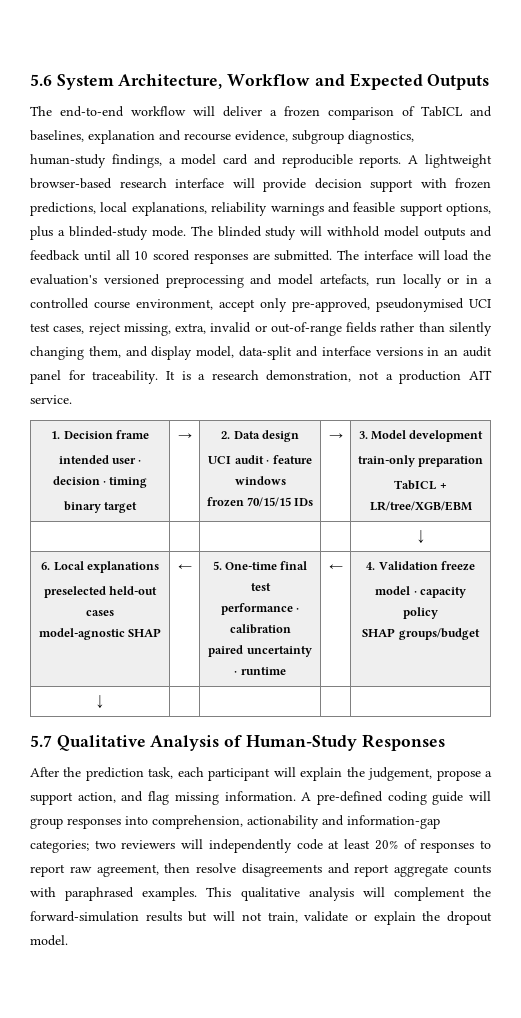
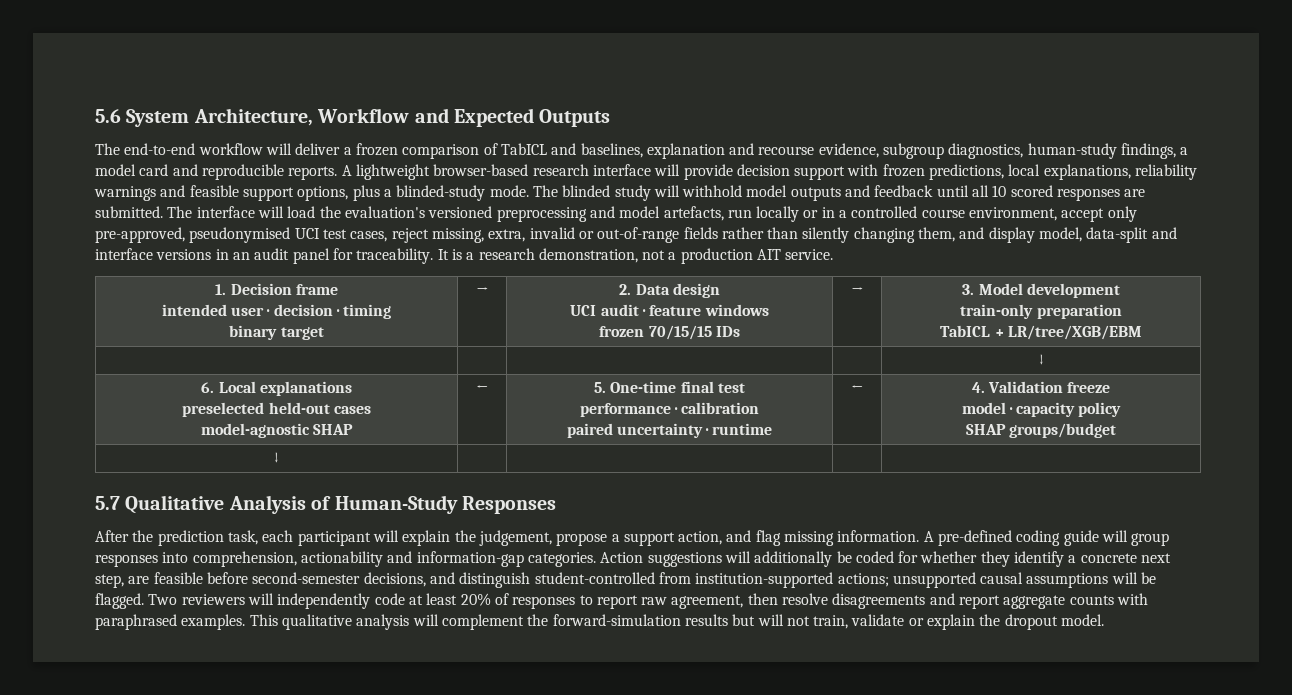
[30,840,116,853] categories; two -> [527,551,1172,567] [95,572,1157,588] [95,593,178,609] categories. Action suggestions will additionally be coded for whether they identify a concrete next step, are feasible before second-semester decisions, and distinguish student-controlled from institution-supported actions; unsupported causal assumptions will be flagged. Two

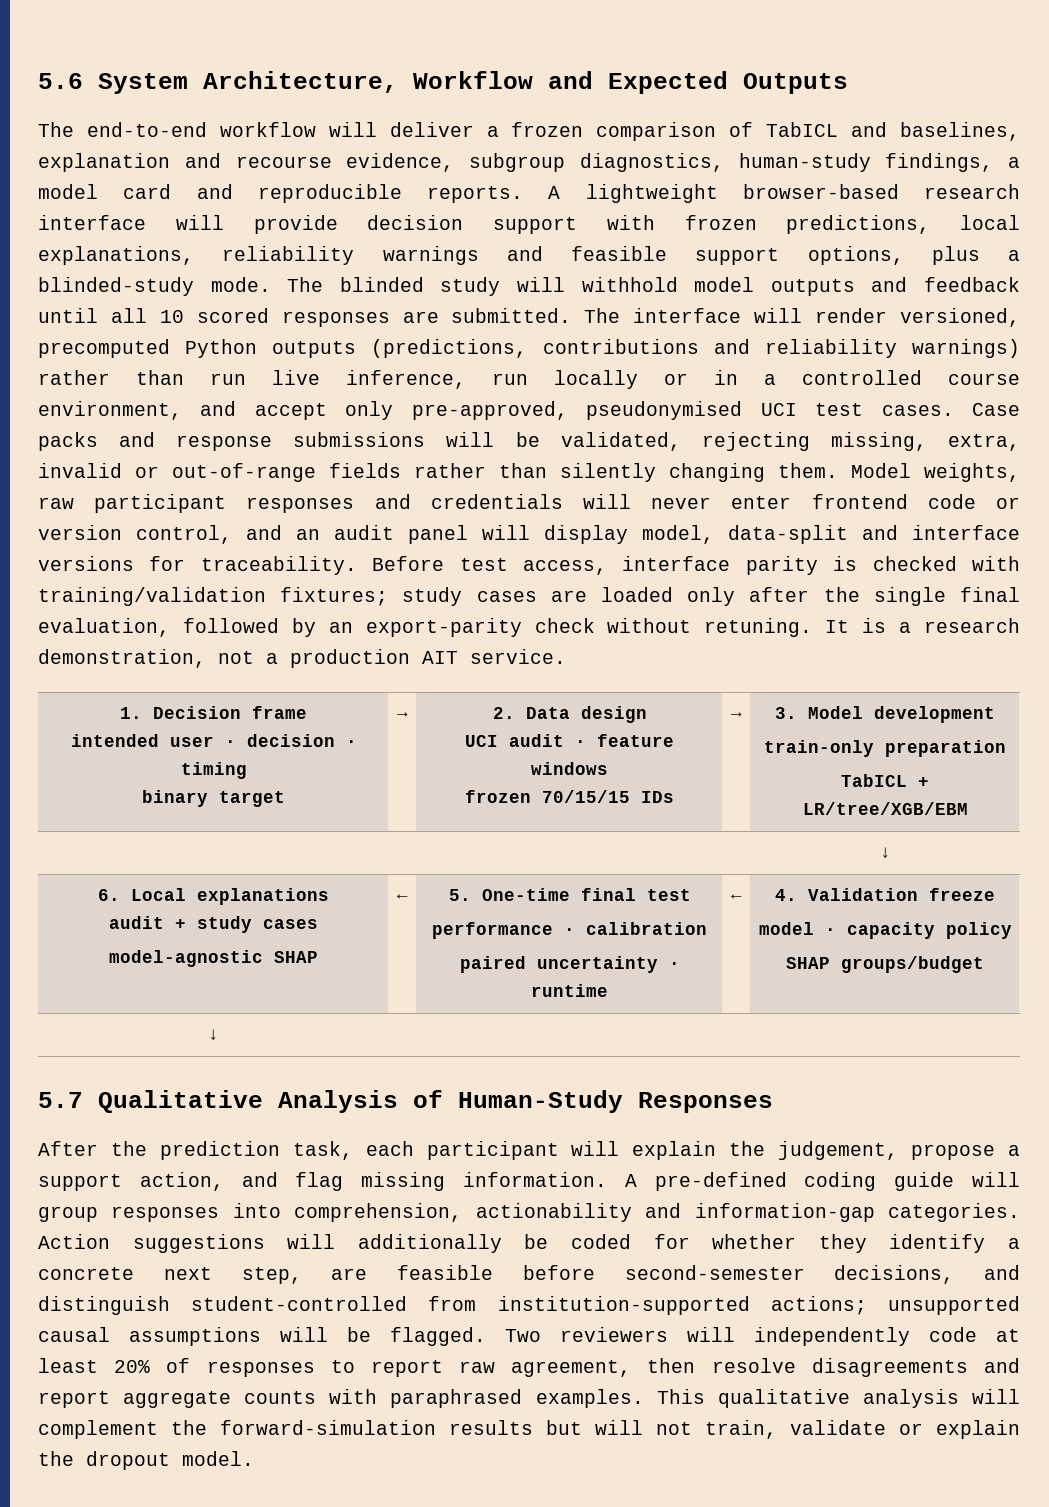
[287,206,724,222] load the evaluation's versioned preprocessing and model artefacts, -> [815,308,1020,327] [38,339,1020,358] [38,370,466,389] render versioned, precomputed Python outputs (predictions, contributions and reliability warnings) rather than run live inference,
(1058, 214) none -> [200,401,237,416] and
[350,228,429,243] cases, reject -> [881,403,1021,416] [38,432,810,451] cases. Case packs and response submissions will be validated, rejecting
[918,227,985,242] them, and -> [778,463,1020,482] [38,494,1021,513] [38,525,530,544] them. Model weights, raw participant responses and credentials will never enter frontend code or version control, and an audit panel will
[215,248,434,264] in an audit panel for traceability. -> [149,556,1020,575] [38,587,1021,606] [38,618,813,637] for traceability. Before test access, interface parity is checked with training/validation fixtures; study cases are loaded only after the single final evaluation, followed by an export-parity check without retuning.
[182,402,330,417] preselected held-out -> [109,916,252,933] audit + study

